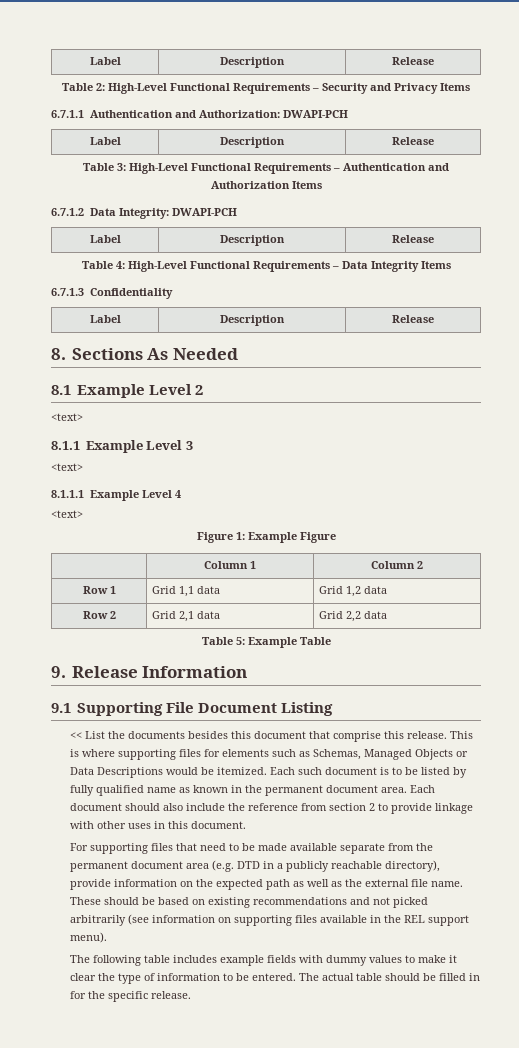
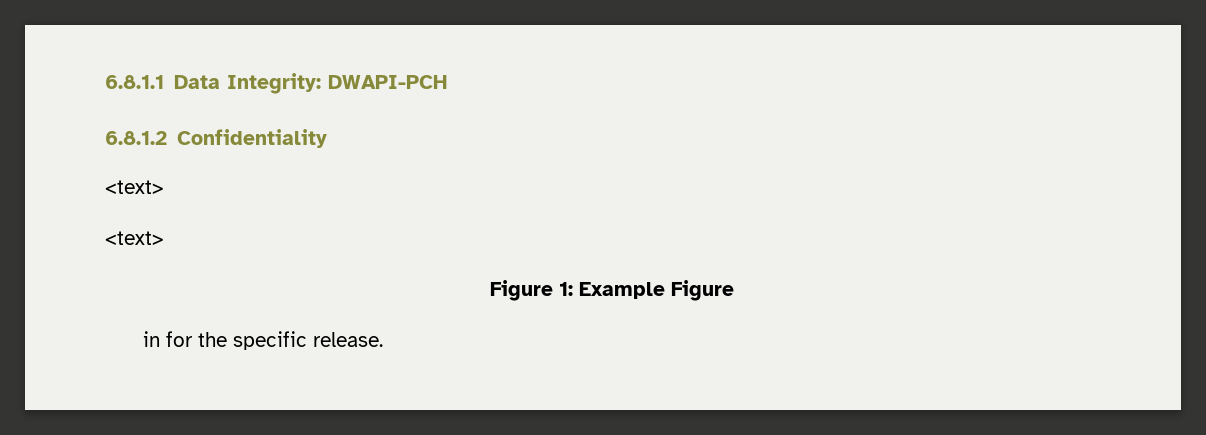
[89,57,121,65] [219,57,285,68] [392,57,434,65] [62,83,470,94] [51,110,348,118] [89,137,121,145] [219,137,285,148] [392,137,434,145] [83,163,449,174] [210,181,322,189] [51,208,237,219] [89,235,121,243] [219,235,285,246] [392,235,434,243] [81,261,451,272] [51,288,173,299] [89,315,121,323] [219,315,285,326] [392,315,434,323] [51,348,238,360] [51,384,203,398] [51,413,83,421] [51,440,193,453] [51,463,83,471] [51,490,181,501] Label | Description | Release // Table 2: High-Level Functional Requirements – Security and Privacy Items // 6.7.1.1 Authentication and Authorization: DWAPI-PCH // Label | Description | Release // Table 3: High-Level Functional Requirements – Authentication and Authorization Items // 6.7.1.2 Data Integrity: DWAPI-PCH // Label | Description | Release // Table 4: High-Level Functional Requirements – Data Integrity Items // 6.7.1.3 Confidentiality // Label | Description | Release // 8. Sections As Needed // 8.1 Example Level 2 // <text> // 8.1.1 Example Level 3 // <text> // 8.1.1.1 Example Level 4 -> [105,73,448,94] [105,129,328,148] [105,180,164,194] 6.8.1.1 Data Integrity: DWAPI-PCH // 6.8.1.2 Confidentiality // <text>
[203,561,256,569] [371,561,423,569] [82,586,116,594] [152,586,221,597] [319,586,388,597] [82,611,116,619] [152,611,221,622] [319,611,388,622] [201,637,331,648] [51,666,248,678] [51,702,333,716] [69,731,473,742] [69,749,468,760] [69,767,467,778] [69,785,435,796] [69,803,473,814] [69,821,246,829] [69,843,433,854] [69,860,440,872] [69,879,463,890] [69,897,428,908] [69,914,469,926] [69,932,107,943] [69,955,457,966] [69,973,466,984] // | Column 1 | Column 2 // Row 1 | Grid 1,1 data | Grid 1,2 data // Row 2 | Grid 2,1 data | Grid 2,2 data // Table 5: Example Table // 9. Release Information // 9.1 Supporting File Document Listing // << List the documents besides this document that comprise this release. This is where supporting files for elements such as Schemas, Managed Objects or Data Descriptions would be itemized. Each such document is to be listed by fully qualified name as known in the permanent document area. Each document should also include the reference from section 2 to provide linkage with other uses in this document. // For supporting files that need to be made available separate from the permanent document area (e.g. DTD in a publicly reachable directory), provide information on the expected path as well as the external file name. These should be based on existing recommendations and not picked arbitrarily (see information on supporting files available in the REL support menu). // The following table includes example fields with dummy values to make it clear the type of information to be entered. The actual table should be filled -> (734, 290) //

